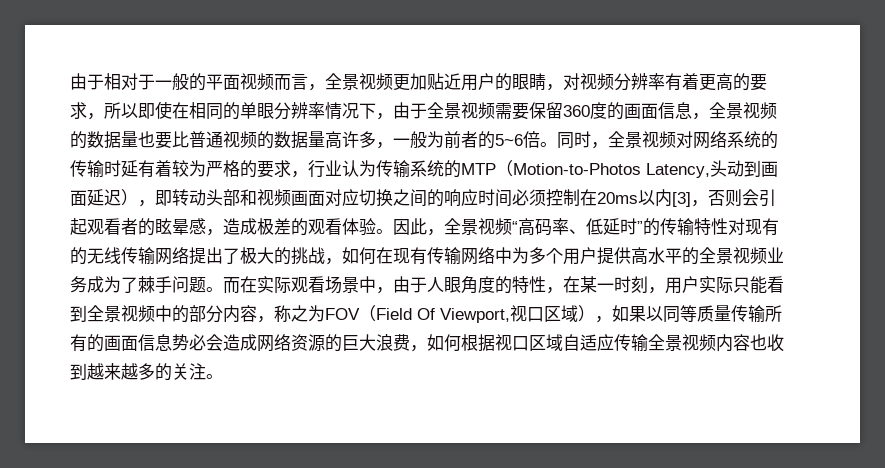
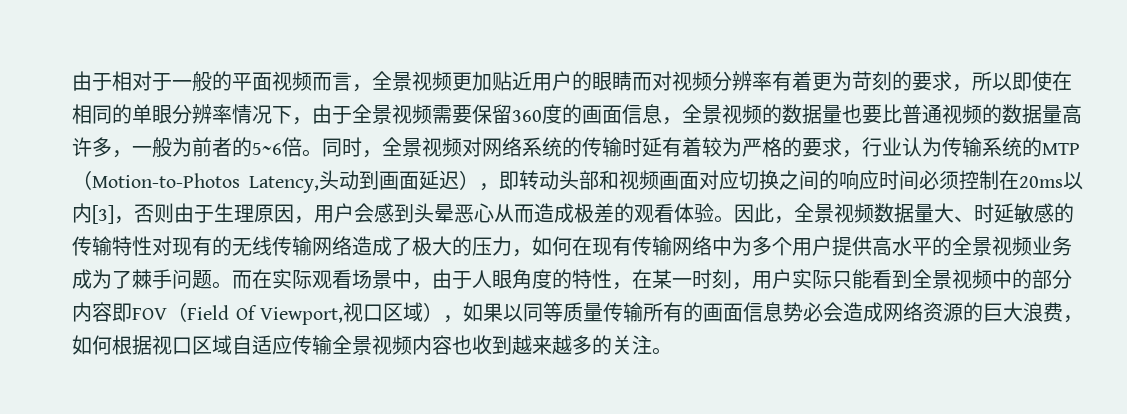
[546,84,563,91] ， -> [632,72,652,91] 而
[716,73,733,91] 高 -> [832,71,892,91] 为苛刻
[742,189,776,207] [70,218,223,236] 会引起观看者的眩晕感， -> [174,203,534,224] 由于生理原因，用户会感到头晕恶心从而
[512,218,643,236] “高码率、低延时” -> [874,203,1054,224] 数据量大、时延敏感
[189,247,223,265] 提出 -> [352,236,392,256] 造成
[291,247,325,265] 挑战 -> [472,236,512,256] 压力
[257,305,325,323] ，称之为 -> [112,303,132,322] 即

